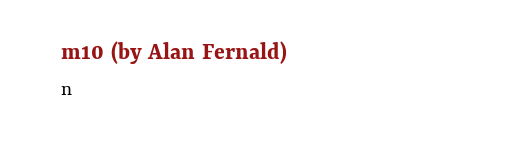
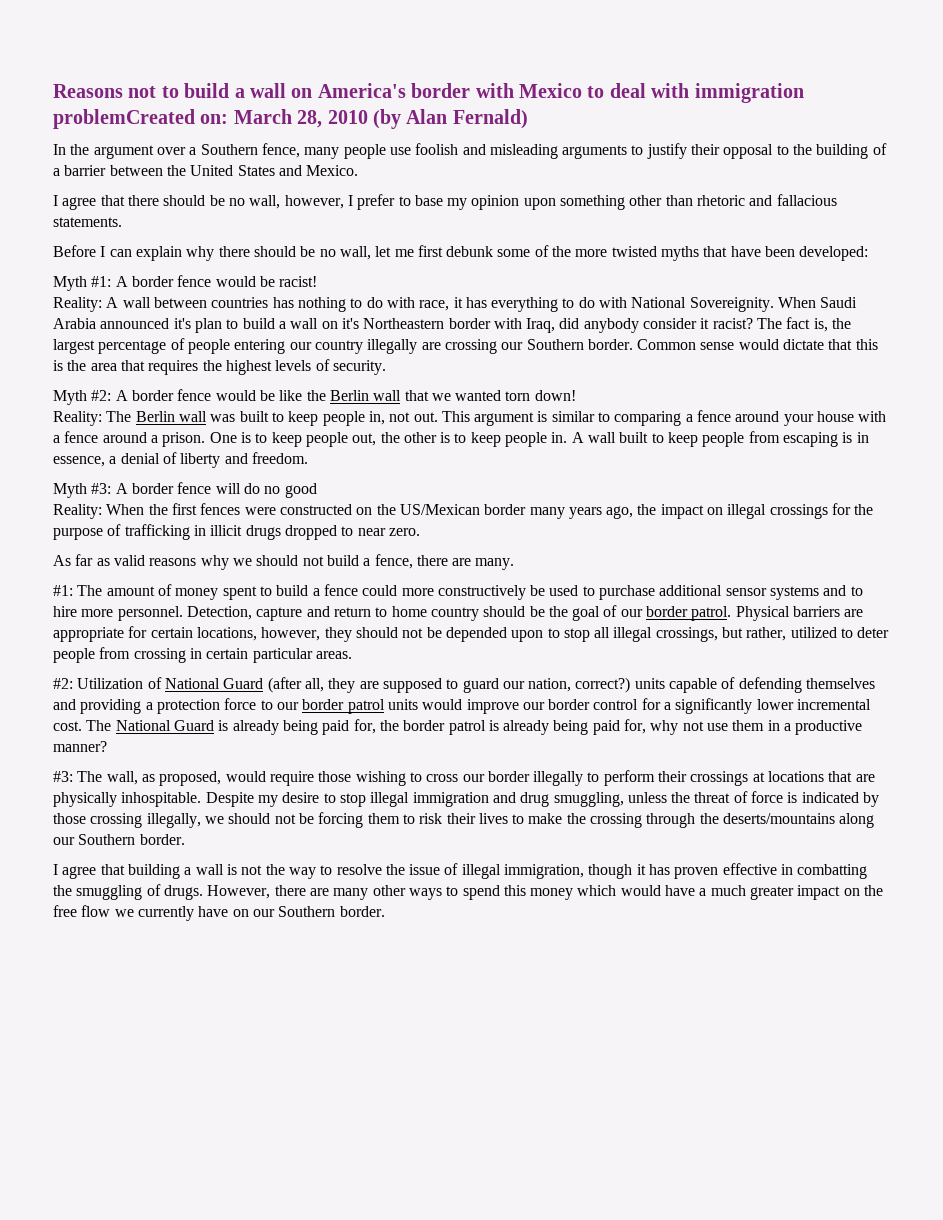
[61,41,287,64] [61,86,72,95] m10 (by Alan Fernald) // n -> [53,83,804,103] [53,109,528,129] [53,143,887,159] [53,165,359,176] [53,194,837,210] [53,217,122,227] [53,245,869,261] [53,275,318,291] [53,297,858,312] [53,317,852,333] [53,338,878,354] [53,359,386,375] [53,389,576,405] [53,410,887,426] [53,431,869,447] [53,452,308,468] [53,482,317,498] [53,503,874,519] [53,524,420,540] [53,554,515,570] [53,584,863,600] [53,605,864,621] [53,626,890,642] [53,647,352,663] [53,677,876,693] [53,698,872,714] [53,719,863,735] [53,741,107,752] [53,770,875,786] [53,791,880,807] [53,812,875,828] [53,834,185,845] [53,863,868,879] [53,884,884,900] [53,905,385,921] Reasons not to build a wall on America's border with Mexico to deal with immigration problemCreated on: March 28, 2010 (by Alan Fernald) // In the argument over a Southern fence, many people use foolish and misleading arguments to justify their opposal to the building of a barrier between the United States and Mexico. // I agree that there should be no wall, however, I prefer to base my opinion upon something other than rhetoric and fallacious statements. // Before I can explain why there should be no wall, let me first debunk some of the more twisted myths that have been developed: // Myth #1: A border fence would be racist! // Reality: A wall between countries has nothing to do with race, it has everything to do with National Sovereignity. When Saudi Arabia announced it's plan to build a wall on it's Northeastern border with Iraq, did anybody consider it racist? The fact is, the largest percentage of people entering our country illegally are crossing our Southern border. Common sense would dictate that this is the area that requires the highest levels of security. // Myth #2: A border fence would be like the Berlin wall that we wanted torn down! // Reality: The Berlin wall was built to keep people in, not out. This argument is similar to comparing a fence around your house with a fence around a prison. One is to keep people out, the other is to keep people in. A wall built to keep people from escaping is in essence, a denial of liberty and freedom. // Myth #3: A border fence will do no good // Reality: When the first fences were constructed on the US/Mexican border many years ago, the impact on illegal crossings for the purpose of trafficking in illicit drugs dropped to near zero. // As far as valid reasons why we should not build a fence, there are many. // #1: The amount of money spent to build a fence could more constructively be used to purchase additional sensor systems and to hire more personnel. Detection, capture and return to home country should be the goal of our border patrol. Physical barriers are appropriate for certain locations, however, they should not be depended upon to stop all illegal crossings, but rather, utilized to deter people from crossing in certain particular areas. // #2: Utilization of National Guard (after all, they are supposed to guard our nation, correct?) units capable of defending themselves and providing a protection force to our border patrol units would improve our border control for a significantly lower incremental cost. The National Guard is already being paid for, the border patrol is already being paid for, why not use them in a productive manner? // #3: The wall, as proposed, would require those wishing to cross our border illegally to perform their crossings at locations that are physically inhospitable. Despite my desire to stop illegal immigration and drug smuggling, unless the threat of force is indicated by those crossing illegally, we should not be forcing them to risk their lives to make the crossing through the deserts/mountains along our Southern border. // I agree that building a wall is not the way to resolve the issue of illegal immigration, though it has proven effective in combatting the smuggling of drugs. However, there are many other ways to spend this money which would have a much greater impact on the free flow we currently have on our Southern border.

